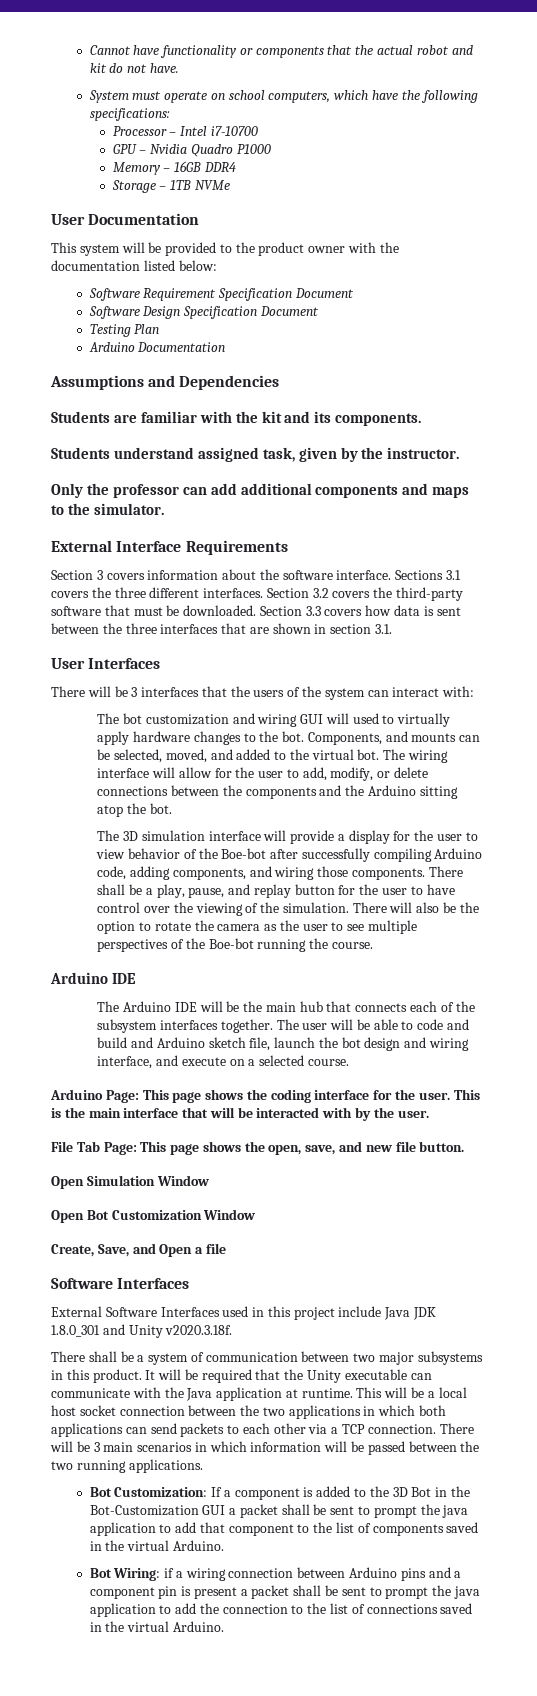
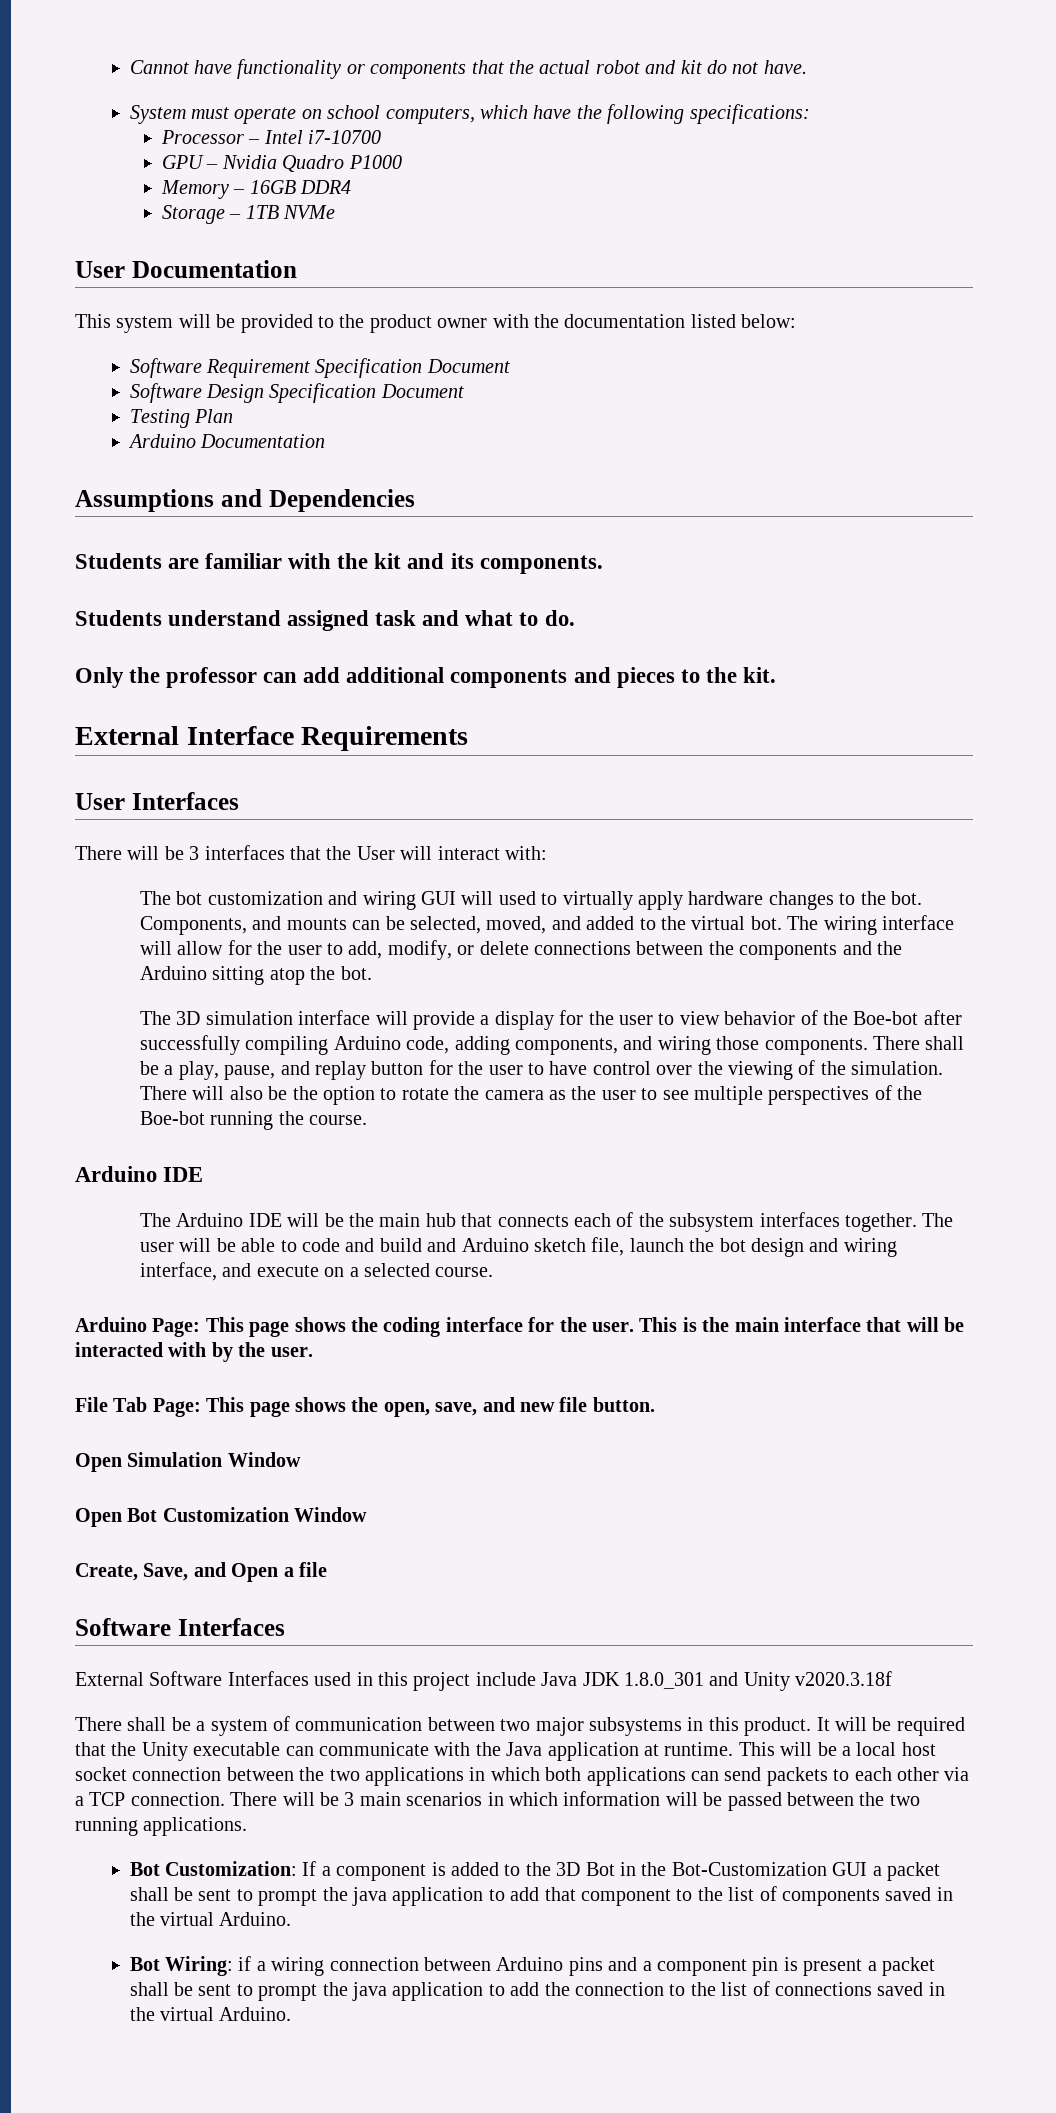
[262,447,460,462] task, given by the instructor. -> [375,610,575,626] task and what to do.
[432,487,470,498] [51,503,164,515] maps to the simulator. -> [616,667,776,688] pieces to the kit.
[51,569,462,580] [51,587,464,601] [51,605,461,616] [51,623,393,634] // Section 3 covers information about the software interface. Sections 3.1 covers the three different interfaces. Section 3.2 covers the third-party software that must be downloaded. Section 3.3 covers how data is sent between the three interfaces that are shown in section 3.1. -> (469, 738) none
[253,686,389,700] users of the system can -> [356,846,433,860] User will
[165,1325,233,1335] v2020.3.18f. -> [795,1671,893,1686] v2020.3.18f

